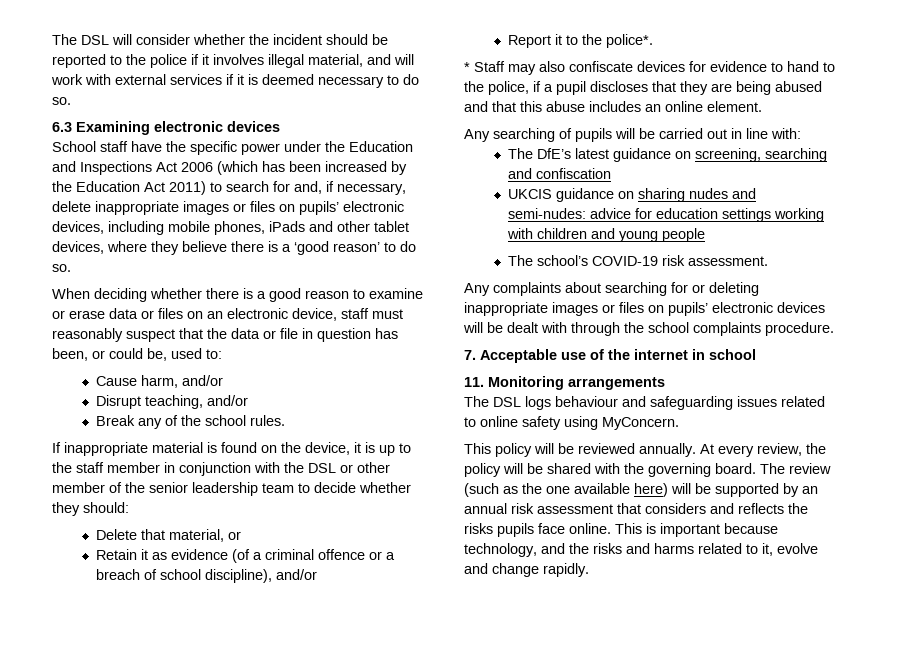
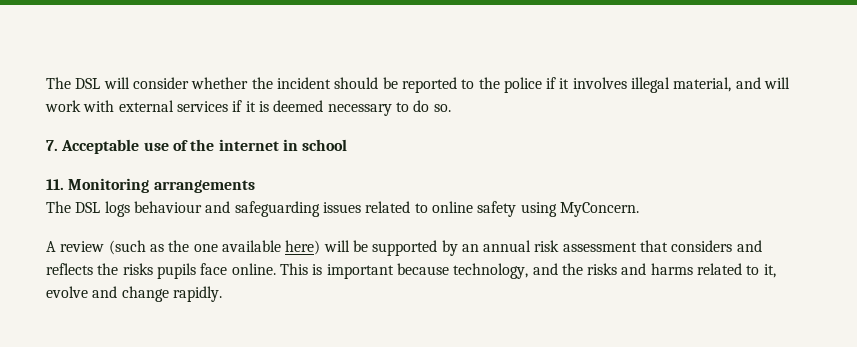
[52,121,280,135] [52,141,413,155] [52,161,407,175] [52,181,406,195] [52,201,404,215] [52,221,409,235] [52,241,416,255] [52,264,71,272] [52,288,423,302] [52,308,403,321] [52,328,398,342] [52,348,222,361] [95,375,223,388] [95,395,248,409] [95,415,285,429] [52,442,411,456] [52,462,390,476] [52,482,411,496] [52,502,129,516] [95,529,241,542] [95,549,395,563] [95,569,317,583] [507,34,653,48] [464,61,835,75] [464,81,822,95] [464,101,762,112] [464,128,801,142] [507,148,827,162] [507,168,611,179] [507,188,756,202] [507,208,824,222] [506,228,705,242] [507,255,768,266] [464,282,759,296] [464,302,825,316] [463,322,834,336] // 6.3 Examining electronic devices // School staff have the specific power under the Education and Inspections Act 2006 (which has been increased by the Education Act 2011) to search for and, if necessary, delete inappropriate images or files on pupils’ electronic devices, including mobile phones, iPads and other tablet devices, where they believe there is a ‘good reason’ to do so. // When deciding whether there is a good reason to examine or erase data or files on an electronic device, staff must reasonably suspect that the data or file in question has been, or could be, used to: // Cause harm, and/or // Disrupt teaching, and/or // Break any of the school rules. // If inappropriate material is found on the device, it is up to the staff member in conjunction with the DSL or other member of the senior leadership team to decide whether they should: // Delete that material, or // Retain it as evidence (of a criminal offence or a breach of school discipline), and/or // Report it to the police*. // * Staff may also confiscate devices for evidence to hand to the police, if a pupil discloses that they are being abused and that this abuse includes an online element. // Any searching of pupils will be carried out in line with: // The DfE’s latest guidance on screening, searching and confiscation // UKCIS guidance on sharing nudes and semi-nudes: advice for education settings working with children and young people // The school’s COVID-19 risk assessment. // Any complaints about searching for or deleting inappropriate images or files on pupils’ electronic devices will be dealt with through the school complaints procedure. -> (451, 108) none
[464,443,826,457] [464,463,785,477] This policy will be reviewed annually. At every review, the policy will be shared with the governing board. The -> [46,241,56,252] A

